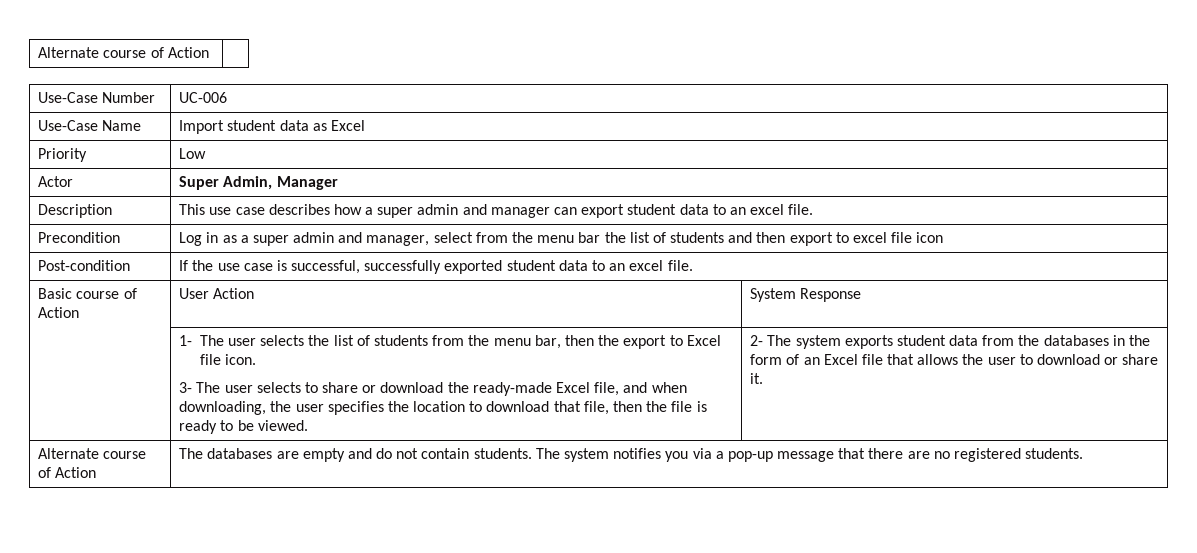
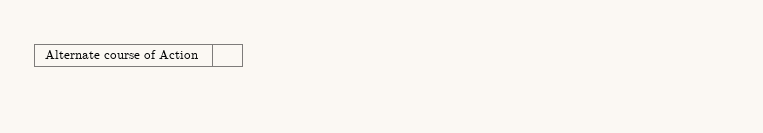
[38,47,209,58] [38,92,156,103] [179,92,228,103] [38,120,142,131] [179,120,365,134] [38,148,88,162] [179,148,207,159] [38,176,74,187] [179,176,338,190] [38,204,113,218] [179,204,814,218] [38,232,121,243] [179,232,944,246] [38,260,131,271] [179,260,693,274] [38,288,137,299] [38,307,80,318] [179,288,255,299] [750,288,862,302] [179,335,721,349] [199,354,257,365] [179,382,687,396] [179,401,707,415] [179,420,308,434] [750,335,1151,349] [750,354,1159,365] [750,373,764,384] [38,448,147,459] [38,467,97,478] [179,448,1084,462] Alternate course of Action | // Use-Case Number | UC-006 // Use-Case Name | Import student data as Excel // Priority | Low // Actor | Super Admin, Manager // Description | This use case describes how a super admin and manager can export student data to an excel file. // Precondition | Log in as a super admin and manager, select from the menu bar the list of students and then export to excel file icon // Post-condition | If the use case is successful, successfully exported student data to an excel file. // Basic course of Action | User Action | System Response // | 1- The user selects the list of students from the menu bar, then the export to Excel file icon. // 3- The user selects to share or download the ready-made Excel file, and when downloading, the user specifies the location to download that file, then the file is ready to be viewed. | 2- The system exports student data from the databases in the form of an Excel file that allows the user to download or share it. // Alternate course of Action | The databases are empty and do not contain students. The system notifies you via a pop-up message that there are no registered students. -> [45,50,199,60] Alternate course of Action |

